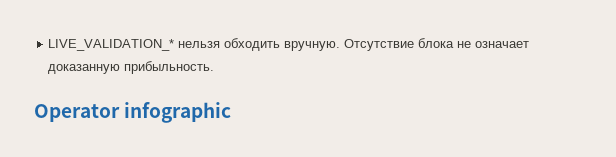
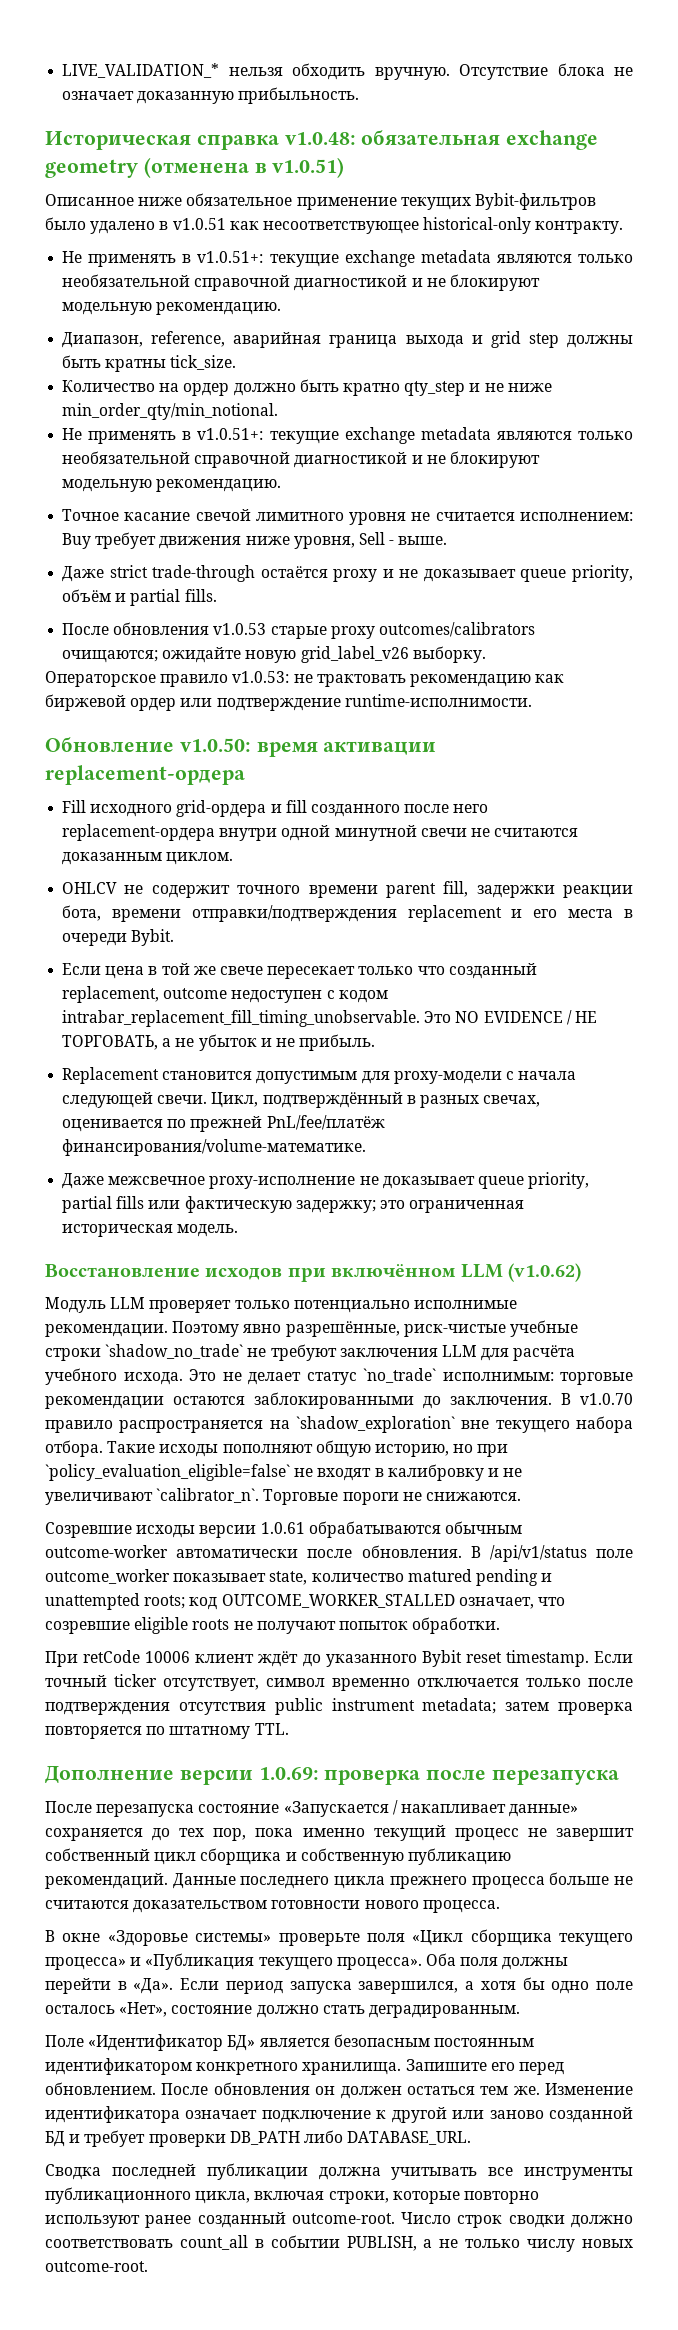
[34,102,232,123] Operator infographic -> [45,130,599,150] [45,157,345,178] [45,193,596,210] [45,217,624,234] [62,250,633,267] [62,274,540,291] [62,302,282,315] [62,331,633,348] [62,355,237,372] [62,379,552,396] [62,403,279,420] [62,427,633,444] [62,451,540,468] [62,479,282,492] [62,509,633,525] [62,532,448,549] [62,565,633,582] [62,589,217,606] [62,622,535,639] [62,646,486,663] [45,671,565,687] [45,694,532,711] [45,737,437,757] [45,765,245,785] [62,800,489,817] [62,824,579,841] [62,852,234,865] [62,881,633,898] [62,905,634,922] [62,929,175,946] [62,963,537,979] [62,986,388,1003] [62,1010,597,1027] [62,1034,376,1051] [62,1067,577,1084] [62,1092,541,1108] [62,1115,385,1132] [62,1139,367,1156] [62,1172,590,1189] [62,1196,525,1213] [62,1224,239,1237] [45,1263,581,1282] [45,1297,517,1313] [45,1320,578,1337] [45,1344,576,1361] [45,1368,633,1385] [45,1392,633,1409] [45,1416,633,1433] [45,1440,509,1457] [45,1464,523,1481] [45,1488,521,1505] [45,1521,522,1538] [45,1545,633,1562] [45,1569,553,1586] [45,1593,565,1610] [45,1617,501,1634] [45,1650,634,1667] [45,1674,633,1691] [45,1698,633,1715] [45,1723,289,1739] [45,1766,620,1785] [45,1800,579,1817] [45,1825,635,1841] [45,1848,511,1865] [45,1872,633,1889] [45,1900,500,1913] [45,1929,633,1946] [45,1953,569,1970] [45,1977,634,1994] [45,2002,520,2018] [45,2034,534,2051] [45,2058,564,2075] [45,2082,633,2099] [45,2106,634,2123] [45,2130,472,2147] [45,2163,633,2180] [45,2187,539,2204] [45,2212,633,2228] [45,2235,634,2252] [45,2261,148,2272] Историческая справка v1.0.48: обязательная exchange geometry (отменена в v1.0.51) // Описанное ниже обязательное применение текущих Bybit-фильтров было удалено в v1.0.51 как несоответствующее historical-only контракту. // Не применять в v1.0.51+: текущие exchange metadata являются только необязательной справочной диагностикой и не блокируют модельную рекомендацию. // Диапазон, reference, аварийная граница выхода и grid step должны быть кратны tick_size. // Количество на ордер должно быть кратно qty_step и не ниже min_order_qty/min_notional. // Не применять в v1.0.51+: текущие exchange metadata являются только необязательной справочной диагностикой и не блокируют модельную рекомендацию. // Точное касание свечой лимитного уровня не считается исполнением: Buy требует движения ниже уровня, Sell - выше. // Даже strict trade-through остаётся proxy и не доказывает queue priority, объём и partial fills. // После обновления v1.0.53 старые proxy outcomes/calibrators очищаются; ожидайте новую grid_label_v26 выборку. // Операторское правило v1.0.53: не трактовать рекомендацию как биржевой ордер или подтверждение runtime-исполнимости. // Обновление v1.0.50: время активации replacement-ордера // Fill исходного grid-ордера и fill созданного после него replacement-ордера внутри одной минутной свечи не считаются доказанным циклом. // OHLCV не содержит точного времени parent fill, задержки реакции бота, времени отправки/подтверждения replacement и его места в очереди Bybit. // Если цена в той же свече пересекает только что созданный replacement, outcome недоступен с кодом intrabar_replacement_fill_timing_unobservable. Это NO EVIDENCE / НЕ ТОРГОВАТЬ, а не убыток и не прибыль. // Replacement становится допустимым для proxy-модели с начала следующей свечи. Цикл, подтверждённый в разных свечах, оценивается по прежней PnL/fee/платёж финансирования/volume-математике. // Даже межсвечное proxy-исполнение не доказывает queue priority, partial fills или фактическую задержку; это ограниченная историческая модель. // Восстановление исходов при включённом LLM (v1.0.62) // Модуль LLM проверяет только потенциально исполнимые рекомендации. Поэтому явно разрешённые, риск-чистые учебные строки `shadow_no_trade` не требуют заключения LLM для расчёта учебного исхода. Это не делает статус `no_trade` исполнимым: торговые рекомендации остаются заблокированными до заключения. В v1.0.70 правило распространяется на `shadow_exploration` вне текущего набора отбора. Такие исходы пополняют общую историю, но при `policy_evaluation_eligible=false` не входят в калибровку и не увеличивают `calibrator_n`. Торговые пороги не снижаются. // Созревшие исходы версии 1.0.61 обрабатываются обычным outcome-worker автоматически после обновления. В /api/v1/status поле outcome_worker показывает state, количество matured pending и unattempted roots; код OUTCOME_WORKER_STALLED означает, что созревшие eligible roots не получают попыток обработки. // При retCode 10006 клиент ждёт до указанного Bybit reset timestamp. Если точный ticker отсутствует, символ временно отключается только после подтверждения отсутствия public instrument metadata; затем проверка повторяется по штатному TTL. // Дополнение версии 1.0.69: проверка после перезапуска // После перезапуска состояние «Запускается / накапливает данные» сохраняется до тех пор, пока именно текущий процесс не завершит собственный цикл сборщика и собственную публикацию рекомендаций. Данные последнего цикла прежнего процесса больше не считаются доказательством готовности нового процесса. // В окне «Здоровье системы» проверьте поля «Цикл сборщика текущего процесса» и «Публикация текущего процесса». Оба поля должны перейти в «Да». Если период запуска завершился, а хотя бы одно поле осталось «Нет», состояние должно стать деградированным. // Поле «Идентификатор БД» является безопасным постоянным идентификатором конкретного хранилища. Запишите его перед обновлением. После обновления он должен остаться тем же. Изменение идентификатора означает подключение к другой или заново созданной БД и требует проверки DB_PATH либо DATABASE_URL. // Сводка последней публикации должна учитывать все инструменты публикационного цикла, включая строки, которые повторно используют ранее созданный outcome-root. Число строк сводки должно соответствовать count_all в событии PUBLISH, а не только числу новых outcome-root.

